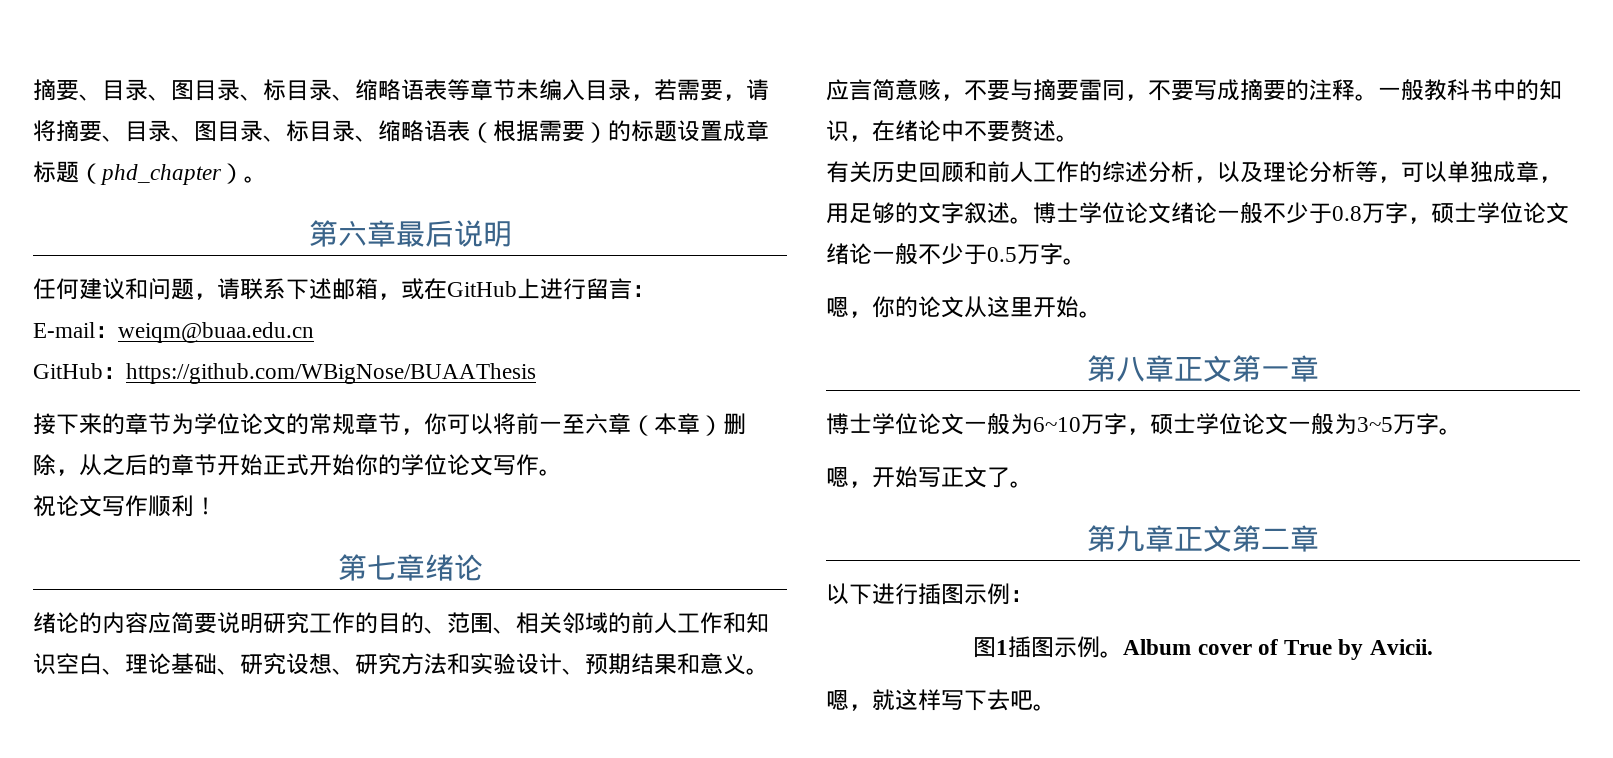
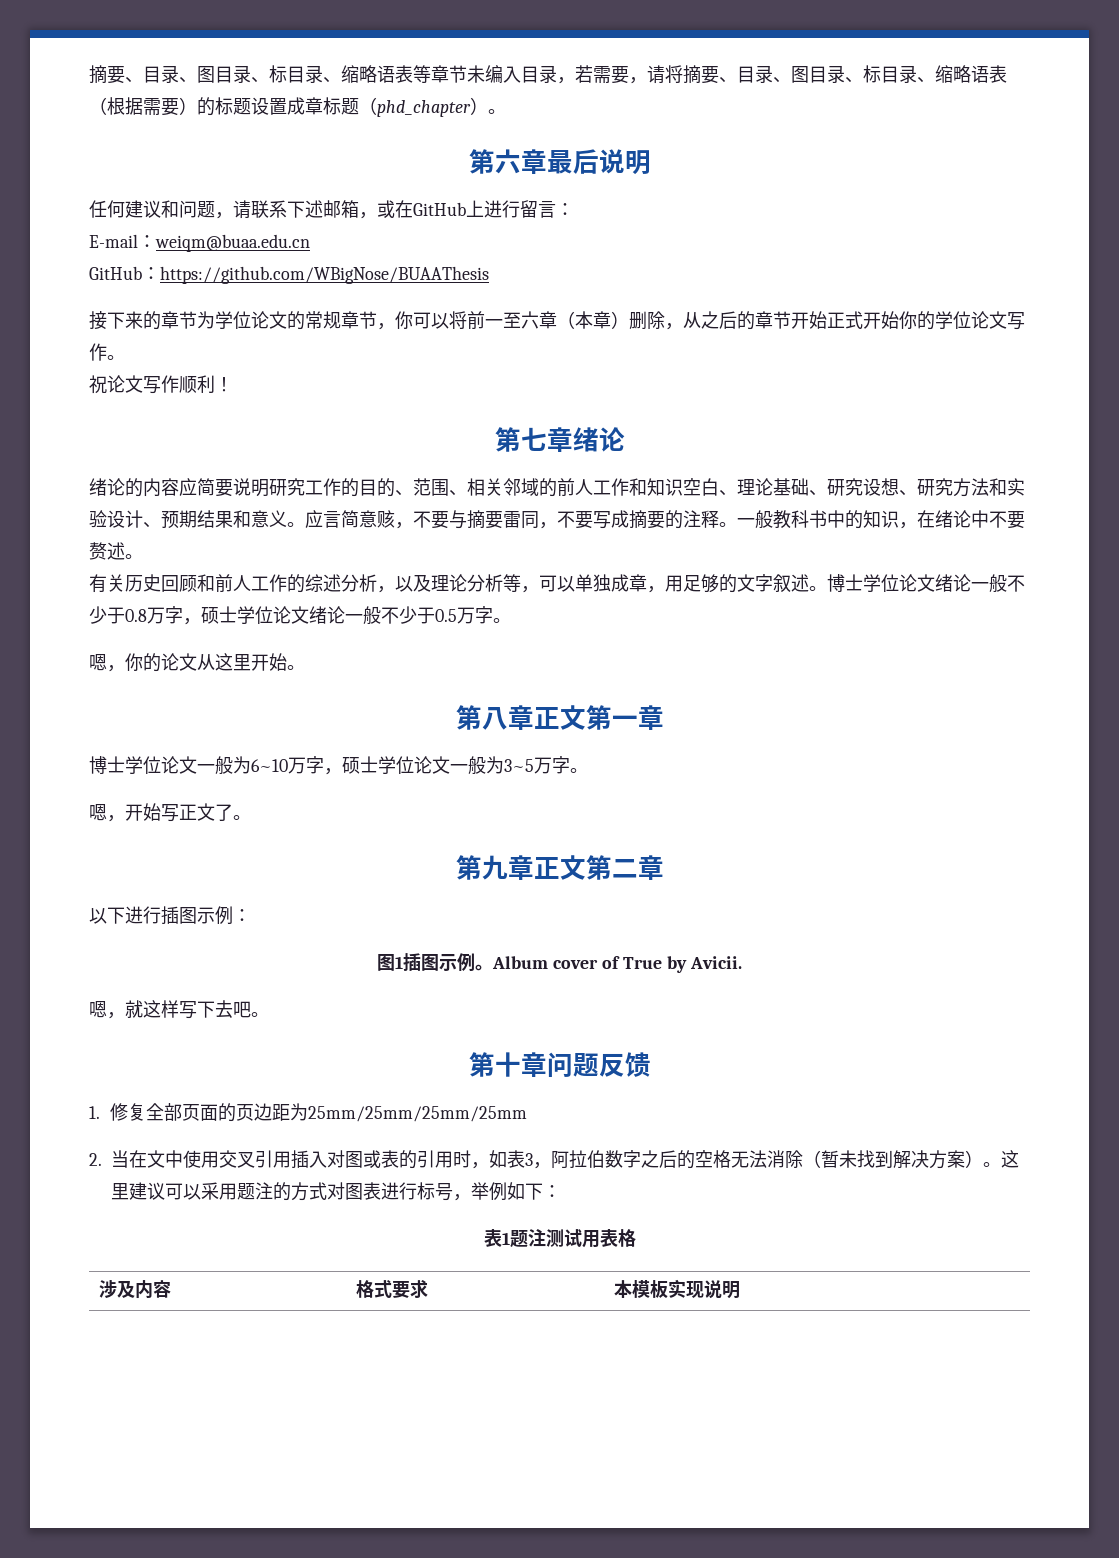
(1056, 707) none -> [468,1052,651,1077] [89,1103,528,1122] [89,1150,1019,1169] [111,1182,561,1201] [483,1229,636,1248] [99,1280,172,1299] [356,1279,429,1299] [614,1279,741,1299] // 第十章问题反馈 // 1.修复全部页面的页边距为25mm/25mm/25mm/25mm // 2.当在文中使用交叉引用插入对图或表的引用时，如表3，阿拉伯数字之后的空格无法消除（暂未找到解决方案）。这里建议可以采用题注的方式对图表进行标号，举例如下： // 表1题注测试用表格 // 涉及内容 | 格式要求 | 本模板实现说明

